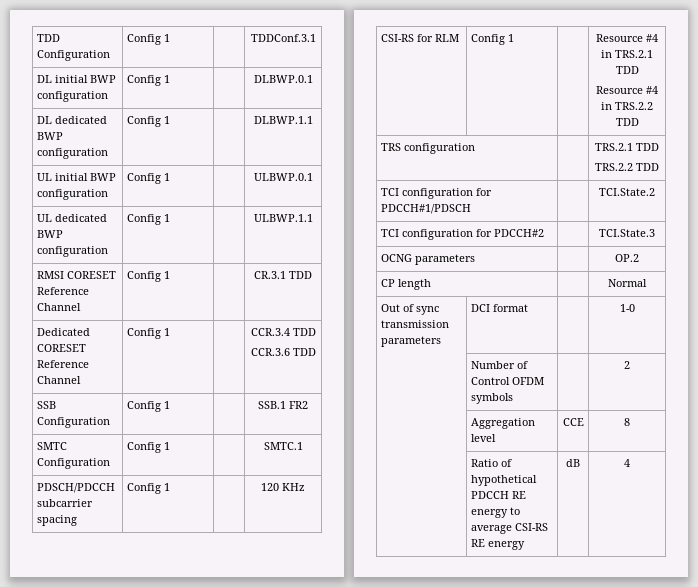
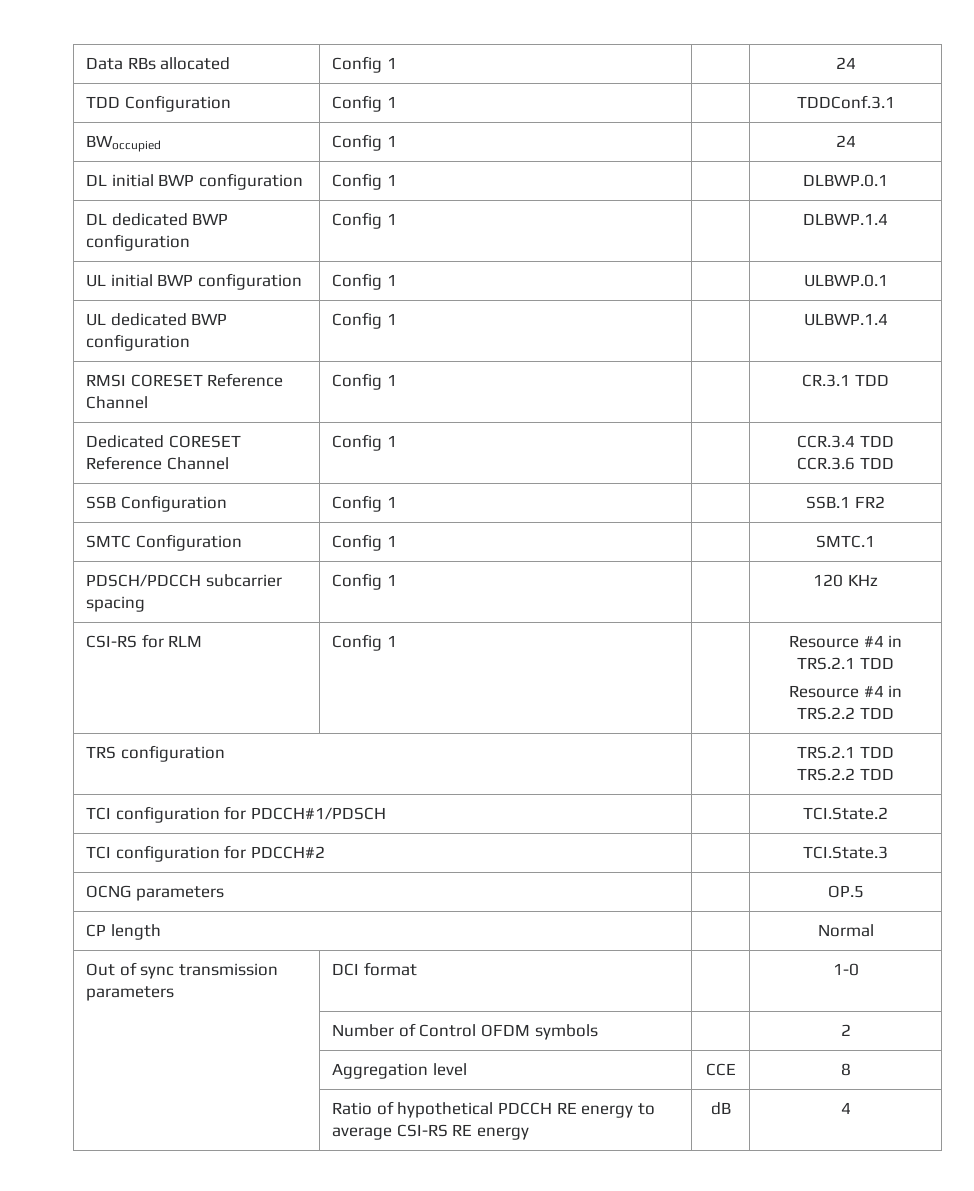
(36, 38) none -> [86,57,231,70] [332,56,397,73] [835,57,856,69] Data RBs allocated | Config 1 | | 24 //
(316, 38) none -> [86,135,162,152] [332,134,397,151] [835,135,856,147] // BWoccupied | Config 1 | | 24
[253,116,313,124] DLBWP.1.1 -> [803,213,888,225] DLBWP.1.4
[253,214,313,222] ULBWP.1.1 -> [803,313,888,326] ULBWP.1.4
[615,254,639,262] OP.2 -> [827,885,864,898] OP.5

